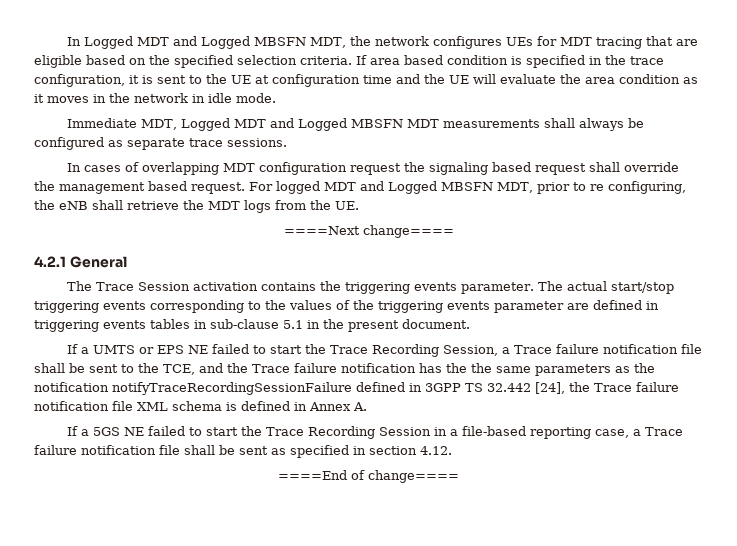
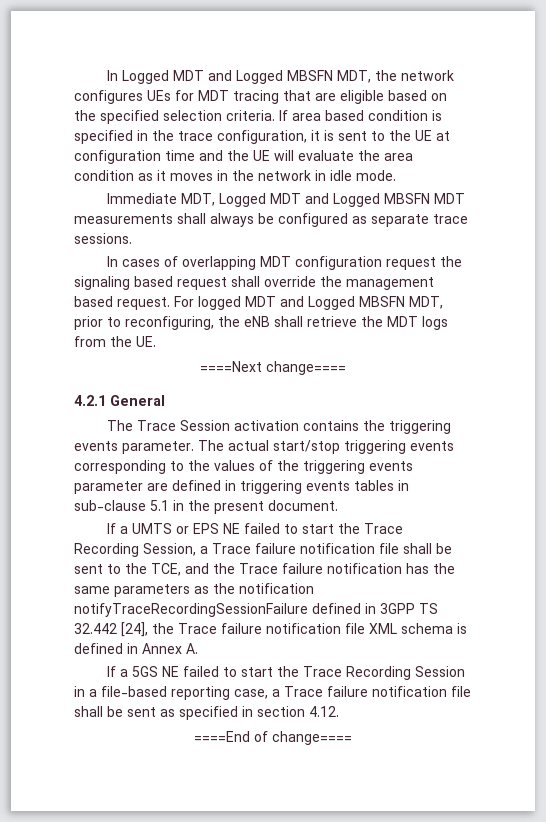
[589,181,686,194] re configuring, -> [125,316,214,330] reconfiguring,
[471,363,492,373] the -> (455, 568) none

